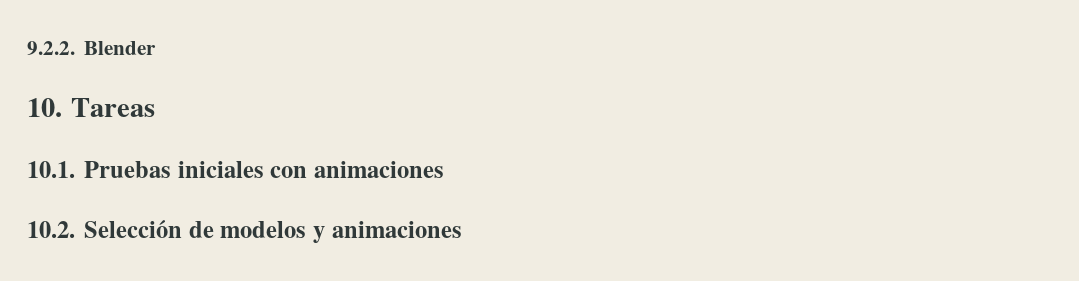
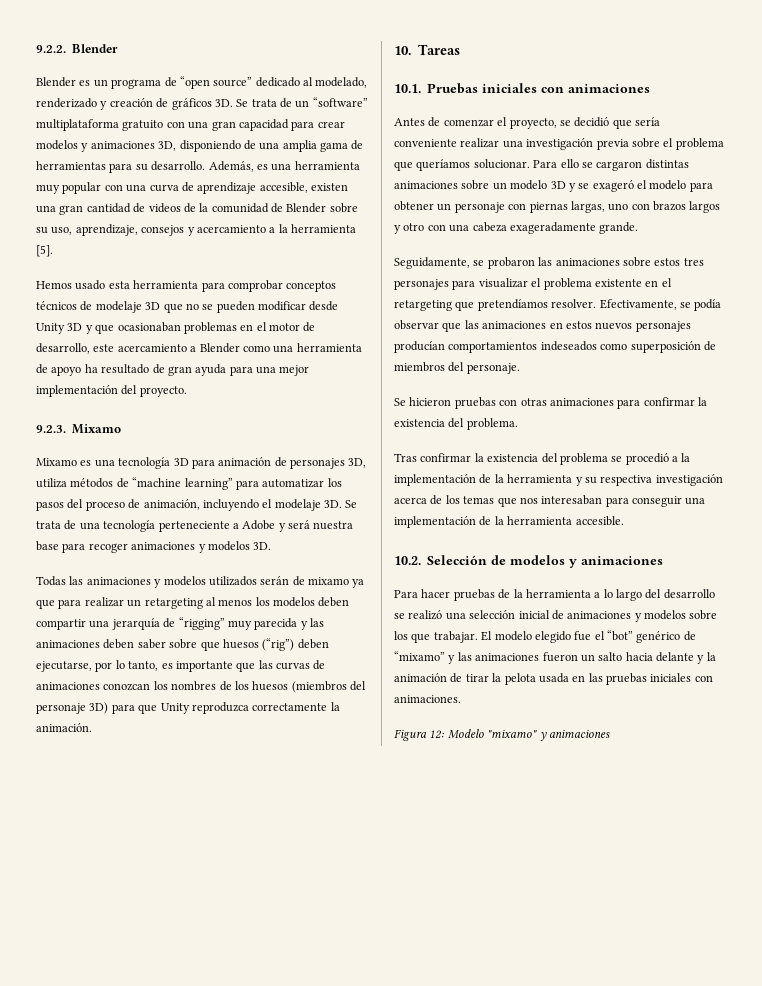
(157, 48) none -> [36,76,368,89] [36,97,368,110] [36,119,345,131] [36,140,364,152] [36,161,360,173] [36,182,348,194] [36,203,358,215] [36,224,356,236] [36,245,53,257] [36,280,337,292] [36,301,339,313] [36,322,316,334] [36,343,362,354] [36,364,310,376] [36,385,187,397] [36,424,122,434] [36,457,367,469] [36,477,342,490] [36,499,358,511] [36,520,354,532] [36,541,272,553] [36,576,365,588] [36,597,350,609] [36,617,324,630] [36,638,329,651] [36,660,326,672] [36,681,366,693] [36,702,340,714] [36,723,92,732] // Blender es un programa de “open source” dedicado al modelado, renderizado y creación de gráficos 3D. Se trata de un “software” multiplataforma gratuito con una gran capacidad para crear modelos y animaciones 3D, disponiendo de una amplia gama de herramientas para su desarrollo. Además, es una herramienta muy popular con una curva de aprendizaje accesible, existen una gran cantidad de videos de la comunidad de Blender sobre su uso, aprendizaje, consejos y acercamiento a la herramienta [5]. // Hemos usado esta herramienta para comprobar conceptos técnicos de modelaje 3D que no se pueden modificar desde Unity 3D y que ocasionaban problemas en el motor de desarrollo, este acercamiento a Blender como una herramienta de apoyo ha resultado de gran ayuda para una mejor implementación del proyecto. // 9.2.3. Mixamo // Mixamo es una tecnología 3D para animación de personajes 3D, utiliza métodos de “machine learning” para automatizar los pasos del proceso de animación, incluyendo el modelaje 3D. Se trata de una tecnología perteneciente a Adobe y será nuestra base para recoger animaciones y modelos 3D. // Todas las animaciones y modelos utilizados serán de mixamo ya que para realizar un retargeting al menos los modelos deben compartir una jerarquía de “rigging” muy parecida y las animaciones deben saber sobre que huesos (“rig”) deben ejecutarse, por lo tanto, es importante que las curvas de animaciones conozcan los nombres de los huesos (miembros del personaje 3D) para que Unity reproduzca correctamente la animación.
(445, 169) none -> [394,117,660,129] [394,138,724,150] [394,159,689,171] [394,180,713,192] [394,201,721,213] [394,222,639,234] [394,257,704,269] [394,278,672,290] [394,299,722,311] [394,320,691,332] [394,341,716,353] [394,362,520,374] [394,397,707,409] [394,418,518,430] [394,453,691,465] [394,474,723,486] [394,495,706,507] [394,516,624,528] // Antes de comenzar el proyecto, se decidió que sería conveniente realizar una investigación previa sobre el problema que queríamos solucionar. Para ello se cargaron distintas animaciones sobre un modelo 3D y se exageró el modelo para obtener un personaje con piernas largas, uno con brazos largos y otro con una cabeza exageradamente grande. // Seguidamente, se probaron las animaciones sobre estos tres personajes para visualizar el problema existente en el retargeting que pretendíamos resolver. Efectivamente, se podía observar que las animaciones en estos nuevos personajes producían comportamientos indeseados como superposición de miembros del personaje. // Se hicieron pruebas con otras animaciones para confirmar la existencia del problema. // Tras confirmar la existencia del problema se procedió a la implementación de la herramienta y su respectiva investigación acerca de los temas que nos interesaban para conseguir una implementación de la herramienta accesible.
(462, 229) none -> [394,589,715,601] [394,610,718,622] [394,630,696,643] [394,651,716,664] [394,673,713,685] [394,695,461,703] [394,729,610,741] // Para hacer pruebas de la herramienta a lo largo del desarrollo se realizó una selección inicial de animaciones y modelos sobre los que trabajar. El modelo elegido fue el “bot” genérico de “mixamo” y las animaciones fueron un salto hacia delante y la animación de tirar la pelota usada en las pruebas iniciales con animaciones. // Figura 12: Modelo "mixamo" y animaciones

